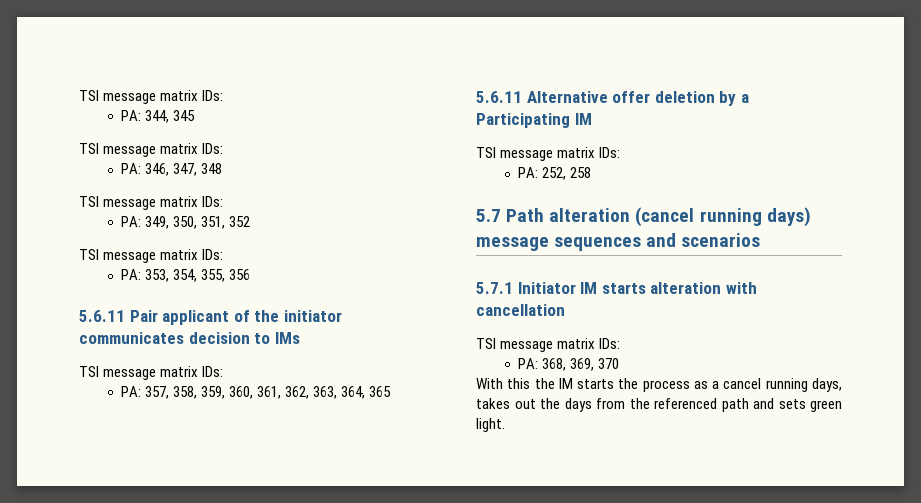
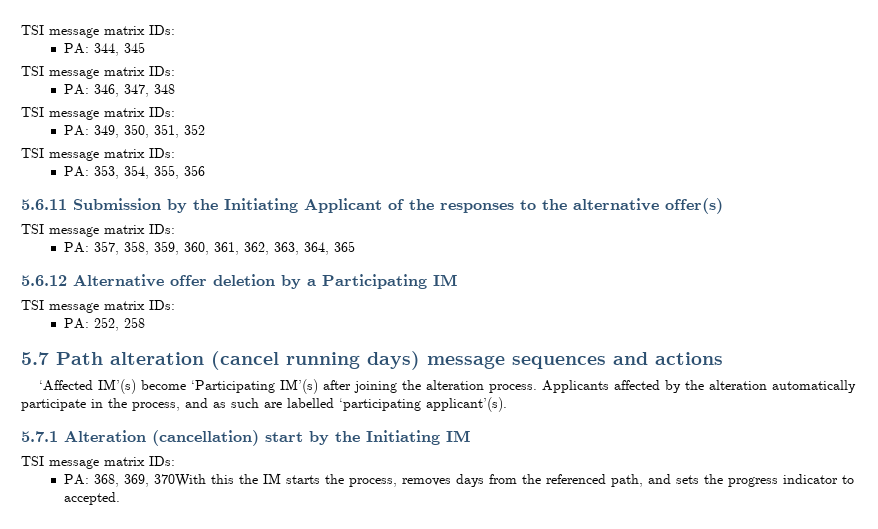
[129,310,342,325] [79,332,300,344] Pair applicant of the initiator communicates decision to IMs -> [73,198,723,214] Submission by the Initiating Applicant of the responses to the alternative offer(s)
[476,91,522,103] 5.6.11 -> [21,275,67,286] 5.6.12
[681,233,761,247] [476,282,757,294] [476,304,565,316] scenarios // 5.7.1 Initiator IM starts alteration with cancellation -> [655,352,723,365] [39,379,857,394] [21,397,507,412] [21,430,470,446] actions // ‘Affected IM’(s) become ‘Participating IM’(s) after joining the alteration process. Applicants affected by the alteration automatically participate in the process, and as such are labelled ‘participating applicant’(s). // 5.7.1 Alteration (cancellation) start by the Initiating IM
[598,358,620,369] [476,378,503,389] 370 // With -> [153,474,206,487] 370With
[642,378,842,392] [476,398,560,409] process as a cancel running days, takes out the -> [348,478,451,487] process, removes
[721,398,749,412] path -> [610,474,643,487] path,
[810,400,842,412] [476,418,505,432] green light. -> [703,474,854,487] [63,492,120,505] the progress indicator to accepted.

